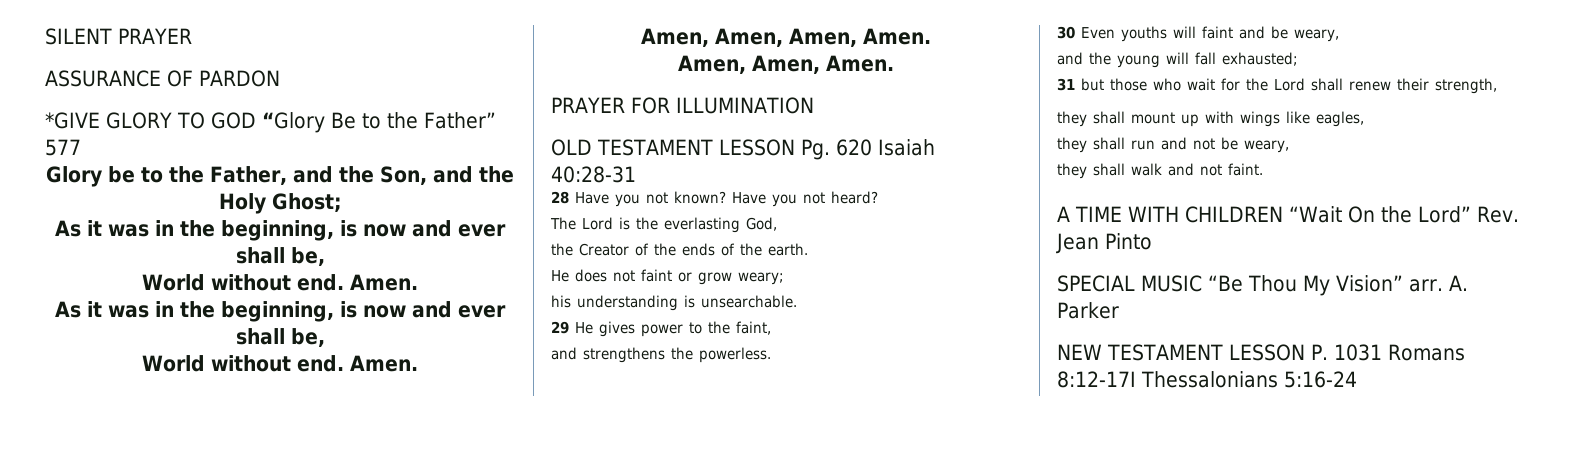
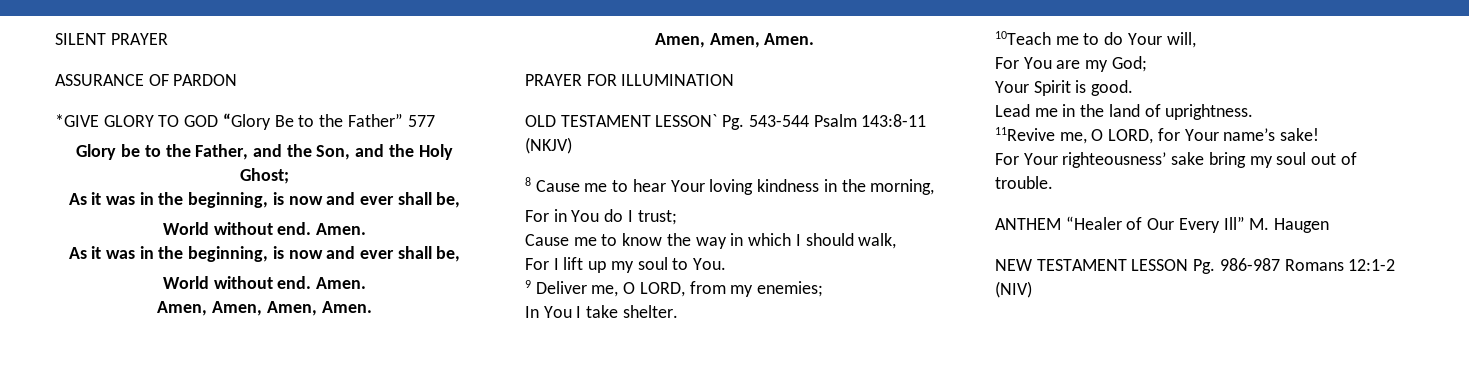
[718,139,935,160] [551,166,636,183] [551,191,878,207] [550,217,777,233] [551,243,808,256] [551,269,784,285] [551,295,797,311] [551,321,771,337] [551,347,771,363] [1057,26,1339,42] [1057,52,1298,68] [1057,78,1497,94] [1057,111,1364,127] [1057,137,1289,153] [1057,163,1263,179] [1057,206,1519,223] [1056,233,1152,254] [1057,275,1468,296] [1057,302,1119,319] [1057,344,1465,361] [1057,371,1357,388] LESSON Pg. 620 Isaiah 40:28-31 // 28 Have you not known? Have you not heard? // The Lord is the everlasting God, // the Creator of the ends of the earth. // He does not faint or grow weary; // his understanding is unsearchable. // 29 He gives power to the faint, // and strengthens the powerless. // 30 Even youths will faint and be weary, // and the young will fall exhausted; // 31 but those who wait for the Lord shall renew their strength, // they shall mount up with wings like eagles, // they shall run and not be weary, // they shall walk and not faint. // A TIME WITH CHILDREN “Wait On the Lord” Rev. Jean Pinto // SPECIAL MUSIC “Be Thou My Vision” arr. A. Parker // NEW TESTAMENT LESSON P. 1031 Romans 8:12-17I Thessalonians 5:16-24 -> [655,114,927,130] [525,137,572,154] [525,177,935,195] [525,209,677,225] [525,233,897,249] [525,257,727,273] [525,280,824,297] [525,305,678,318] [995,31,1196,48] [995,56,1147,72] [995,80,1134,96] [995,104,1254,120] [995,127,1320,144] [995,152,1357,168] [995,176,1053,189] [995,216,1330,233] [995,258,1396,274] [995,281,1032,298] LESSON` Pg. 543-544 Psalm 143:8-11 (NKJV) // 8 Cause me to hear Your loving kindness in the morning, // For in You do I trust; // Cause me to know the way in which I should walk, // For I lift up my soul to You. // 9 Deliver me, O LORD, from my enemies; // In You I take shelter. // 10Teach me to do Your will, // For You are my God; // Your Spirit is good. // Lead me in the land of uprightness. // 11Revive me, O LORD, for Your name’s sake! // For Your righteousness’ sake bring my soul out of trouble. // ANTHEM “Healer of Our Every Ill” M. Haugen // NEW TESTAMENT LESSON Pg. 986-987 Romans 12:1-2 (NIV)

